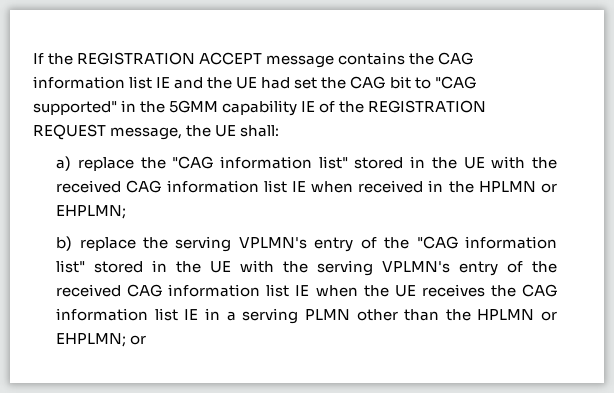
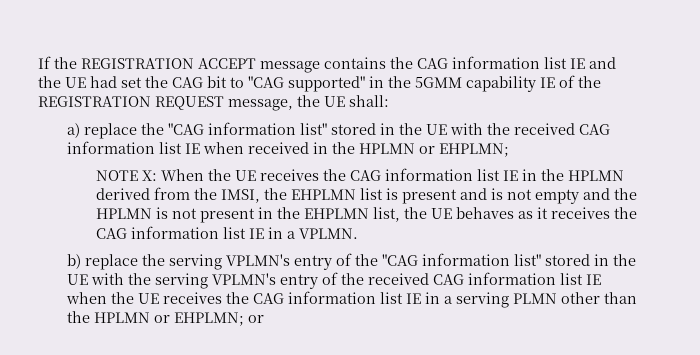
(127, 212) none -> [95,168,624,181] [95,187,637,204] [95,207,637,223] [95,226,358,239] // NOTE X: When the UE receives the CAG information list IE in the HPLMN derived from the IMSI, the EHPLMN list is present and is not empty and the HPLMN is not present in the EHPLMN list, the UE behaves as it receives the CAG information list IE in a VPLMN.

